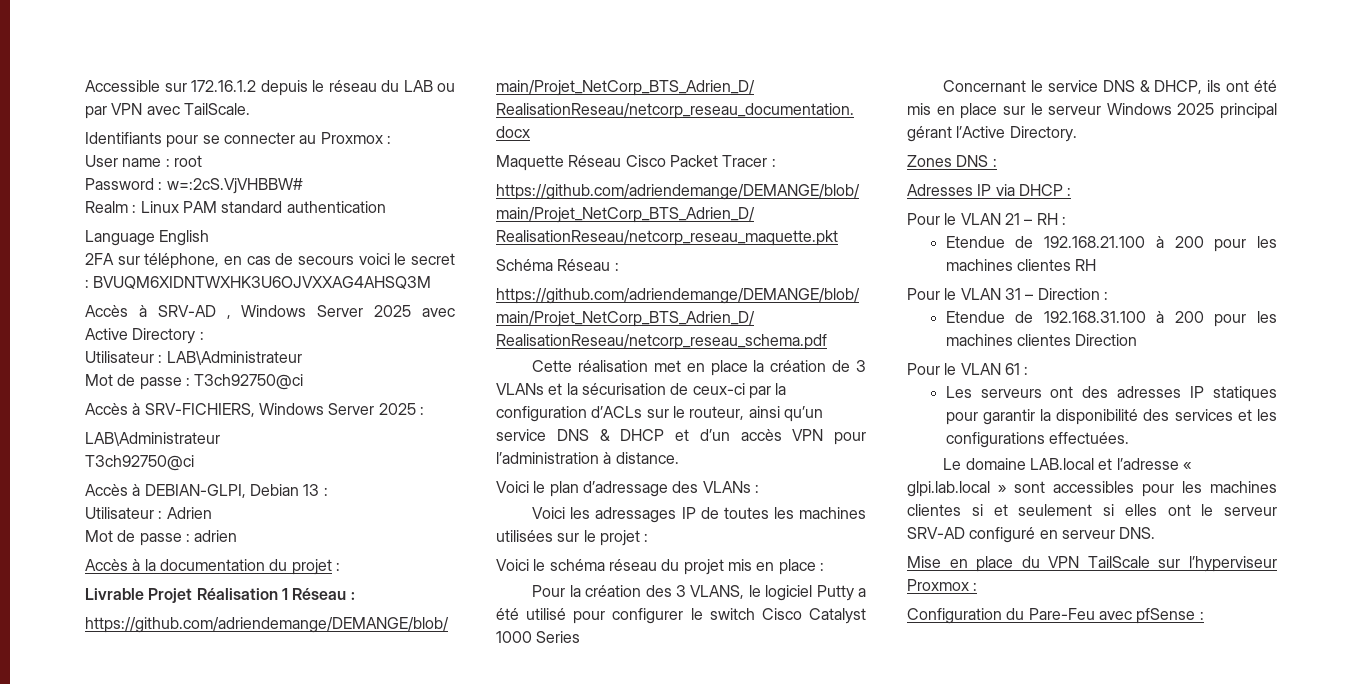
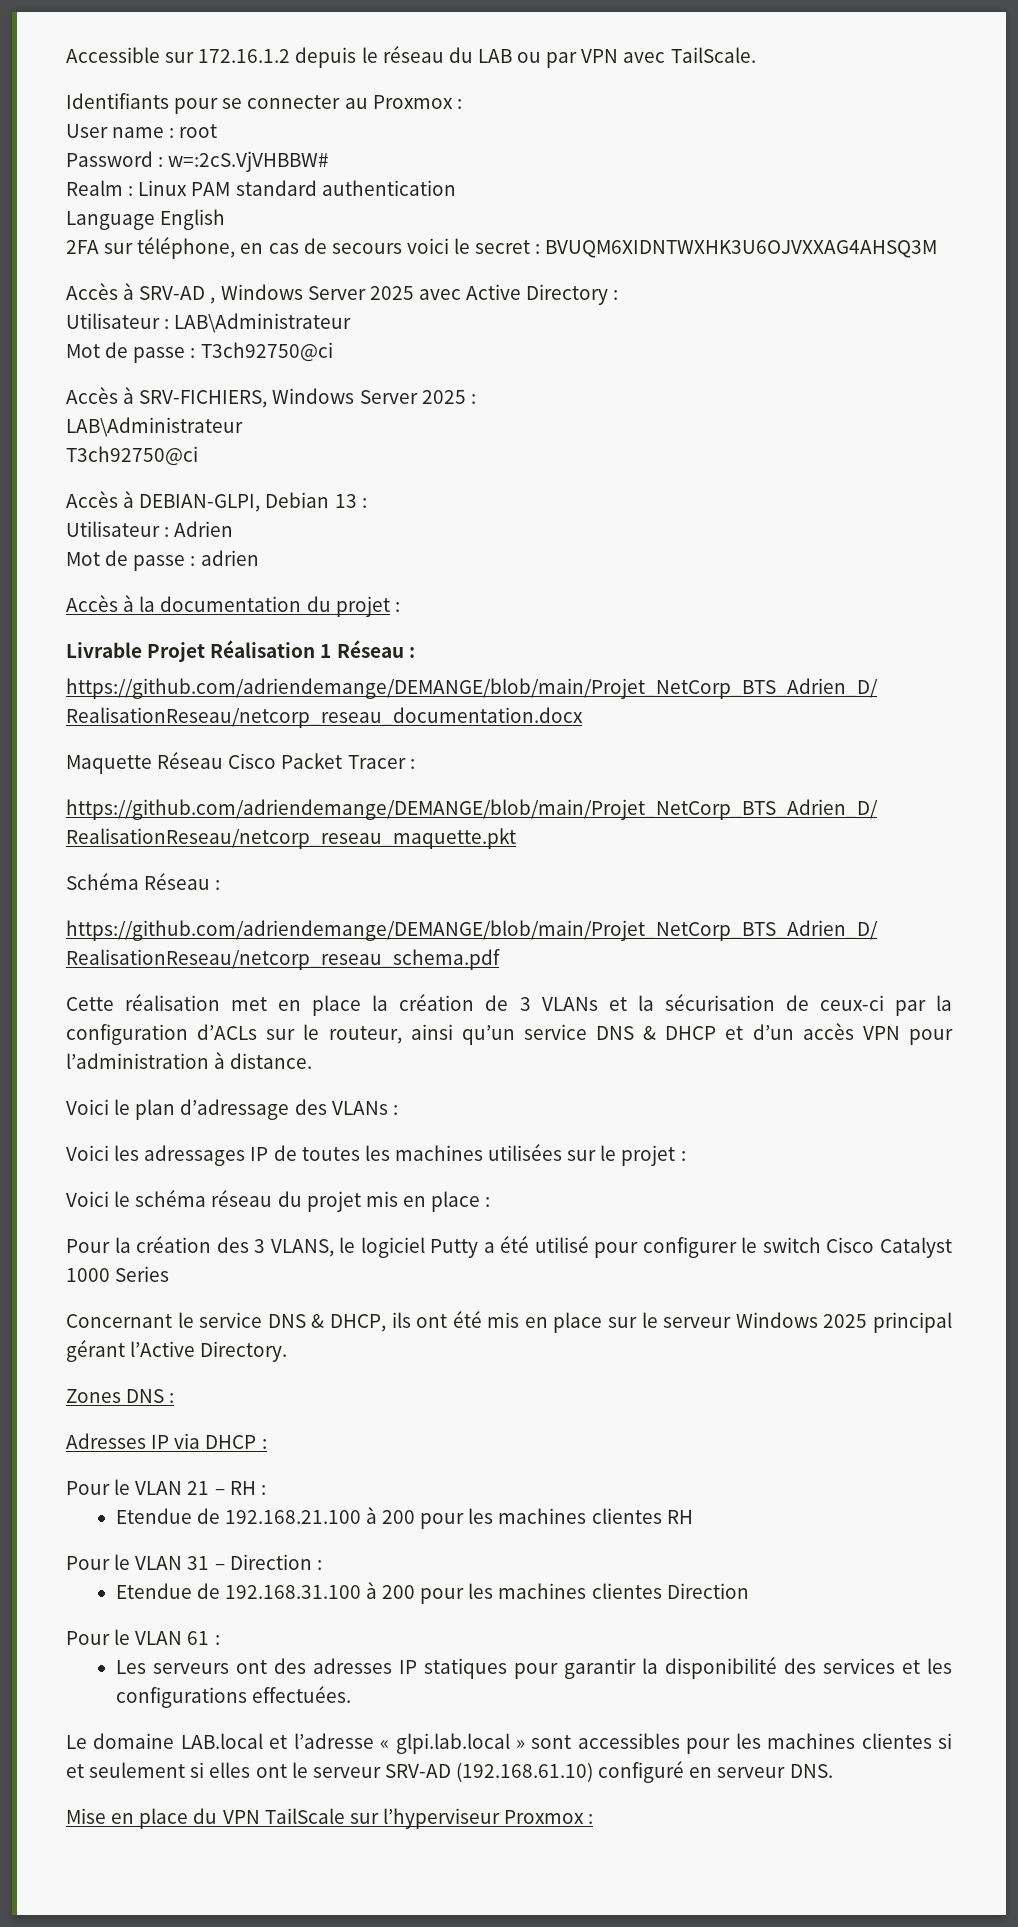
(965, 533) none -> [456,1762,594,1782] (192.168.61.10)
[907,608,1204,624] // Configuration du Pare-Feu avec pfSense : -> (594, 1819) none

